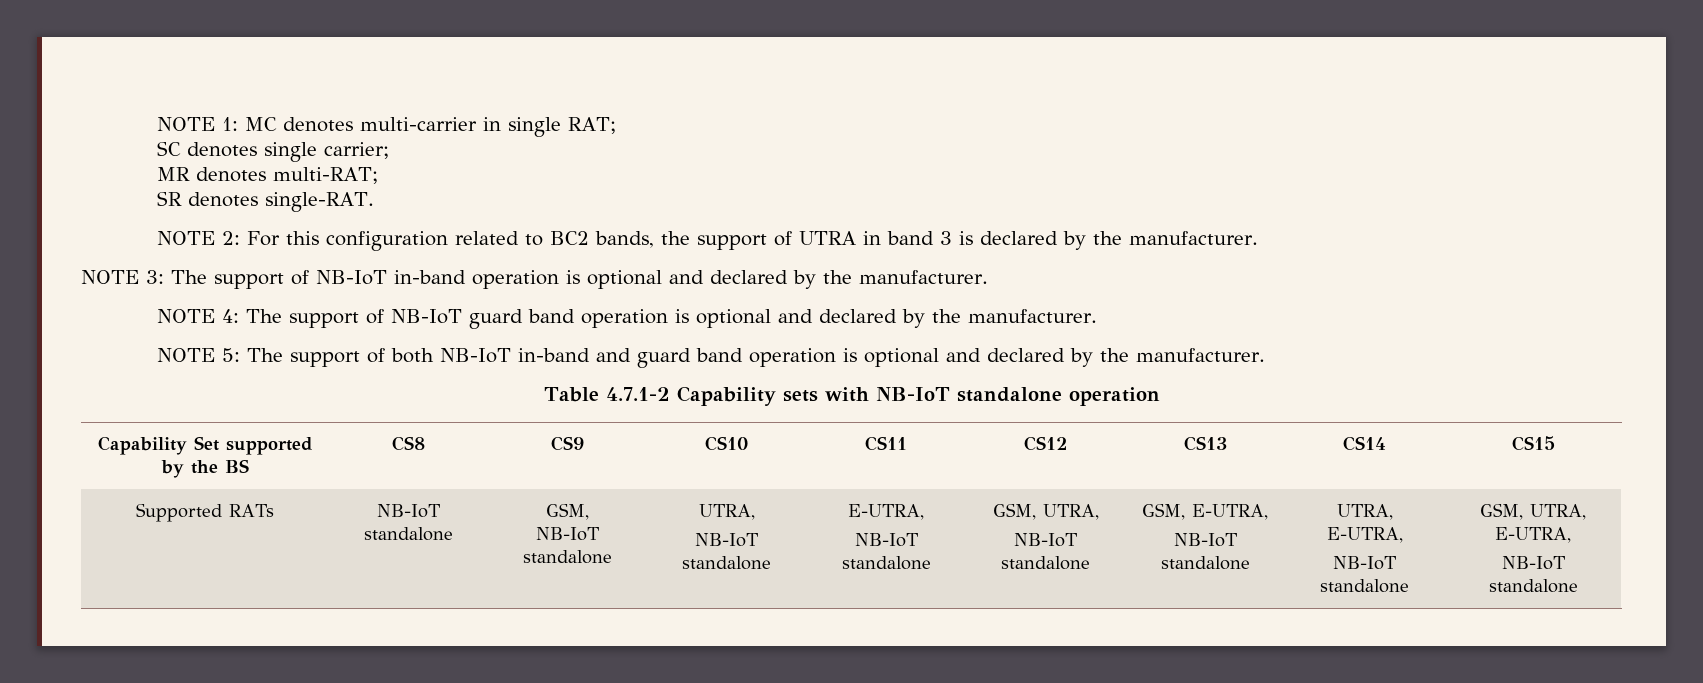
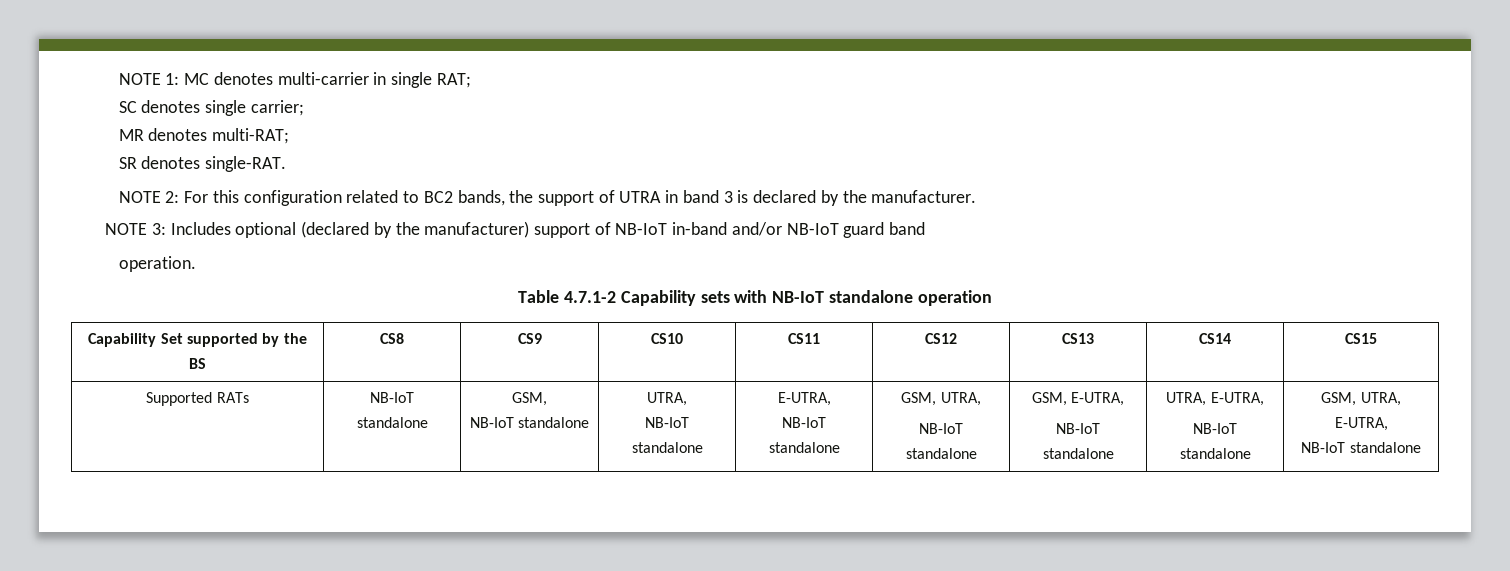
[171,270,988,289] [157,309,1098,329] [157,348,1266,368] The support of NB-IoT in-band operation is optional and declared by the manufacturer. // NOTE 4: The support of NB-IoT guard band operation is optional and declared by the manufacturer. // NOTE 5: The support of both NB-IoT in-band and guard band operation is optional and declared by the manufacturer. -> [170,221,926,238] [118,256,196,272] Includes optional (declared by the manufacturer) support of NB-IoT in-band and/or NB-IoT guard band // operation.

